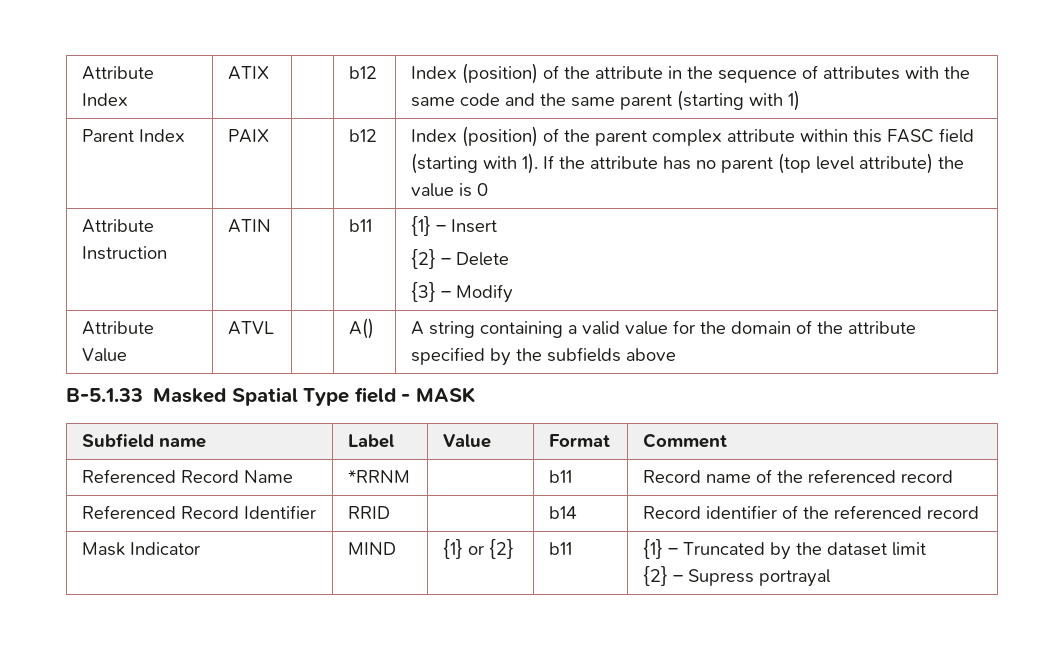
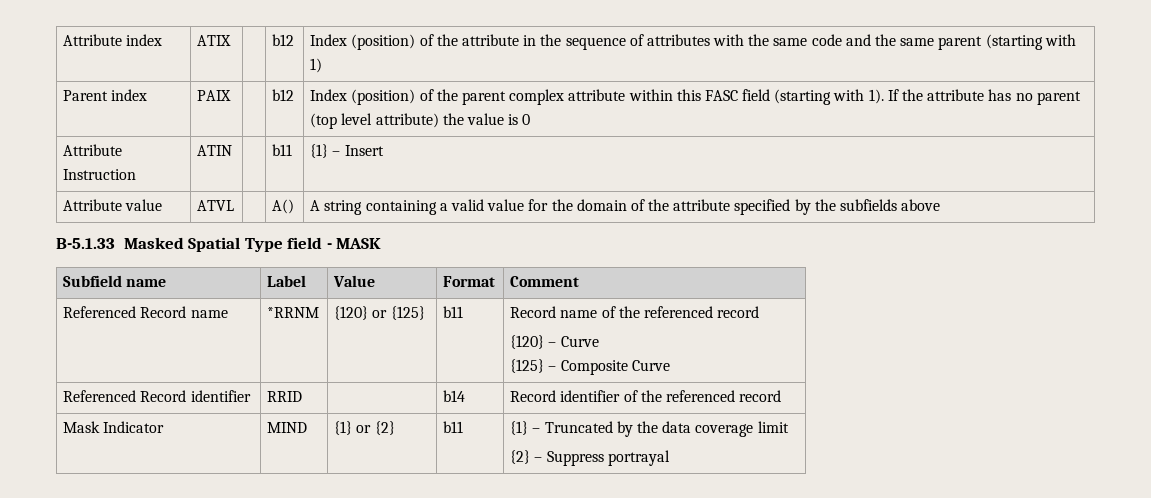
[82,66,155,80] [82,93,129,106] Attribute Index -> [63,34,163,46] Attribute index
[139,129,186,142] Index -> [111,89,148,101] index
[411,249,510,269] [411,282,514,303] [82,321,155,335] [82,348,128,362] // {2} – Delete // {3} – Modify // Attribute Value -> [63,199,163,211] // Attribute value
[244,470,294,483] Name -> [190,310,228,318] name
(411, 476) none -> [334,306,425,320] {120} or {125}
[82,505,317,519] // Referenced Record Identifier -> [510,335,599,349] [510,359,670,375] [63,390,251,402] // {120} – Curve // {125} – Composite Curve // Referenced Record identifier
[827,542,888,556] dataset -> [662,421,754,437] data coverage
[688,569,755,586] Supress -> [546,451,604,466] Suppress

